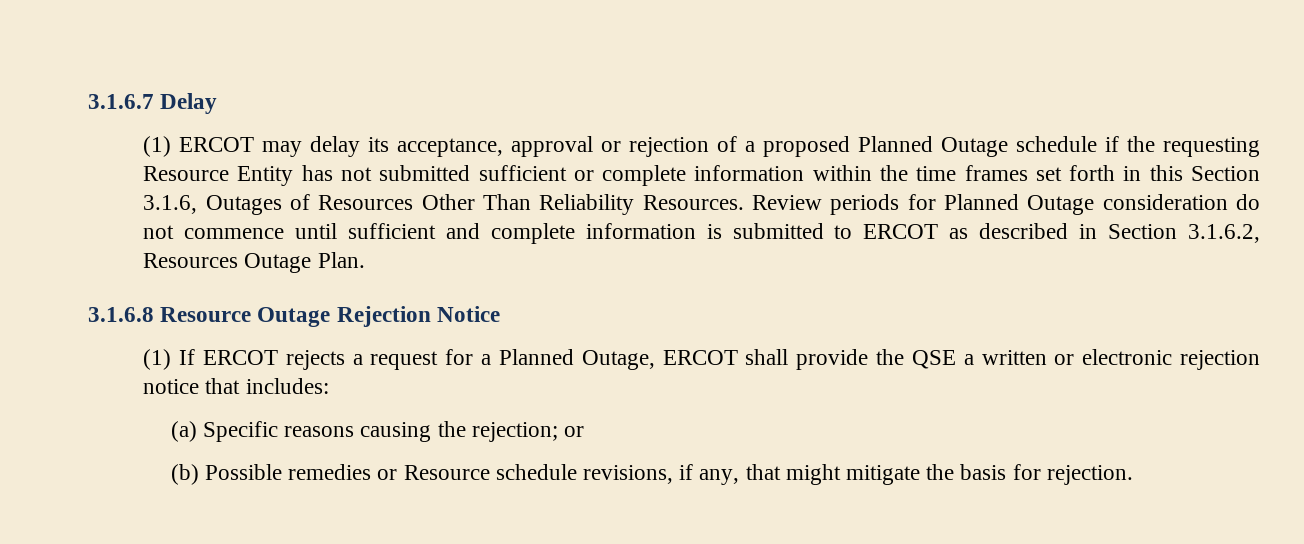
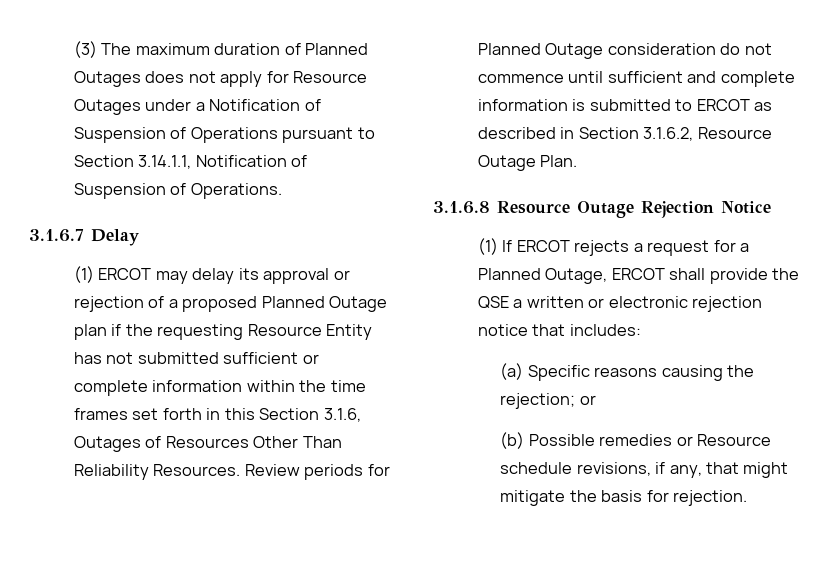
(88, 101) none -> [73,41,369,58] [73,71,368,87] [73,99,321,115] [73,127,375,143] [73,155,308,169] [73,183,282,199] (3) The maximum duration of Planned Outages does not apply for Resource Outages under a Notification of Suspension of Operations pursuant to Section 3.14.1.1, Notification of Suspension of Operations. //
[397,138,504,157] acceptance, -> (259, 274) none
[1016,136,1098,152] schedule -> [73,324,107,340] plan
[143,253,239,268] Resources -> [697,127,772,139] Resource

